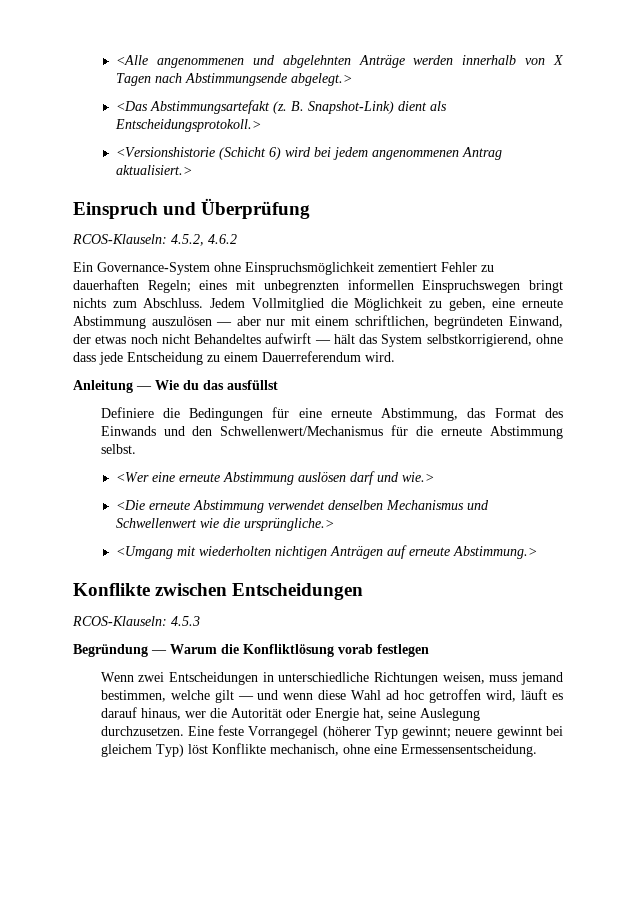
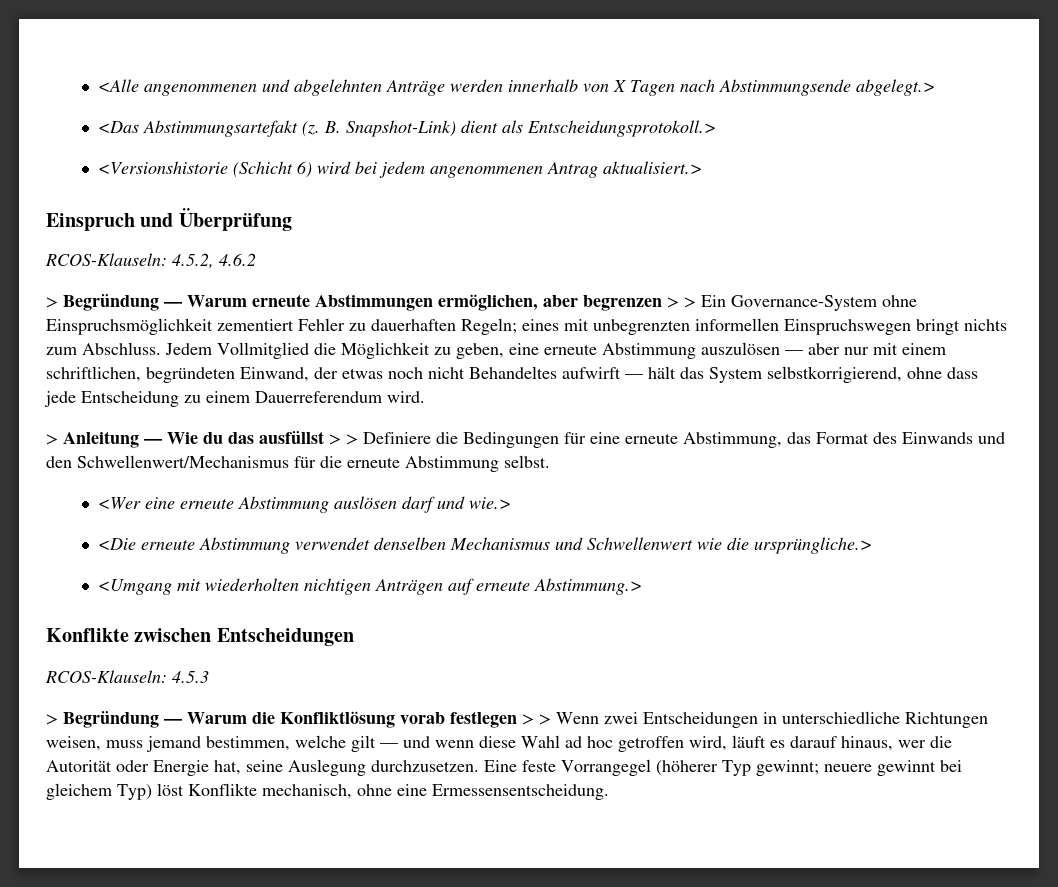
(237, 239) none -> [46,294,696,311] > Begründung — Warum erneute Abstimmungen ermöglichen, aber begrenzen > >
(395, 357) none -> [46,434,58,445] >
(278, 385) // -> [329,434,358,445] > >
(200, 621) none -> [46,714,58,725] >
(429, 650) // -> [522,714,551,725] > >

